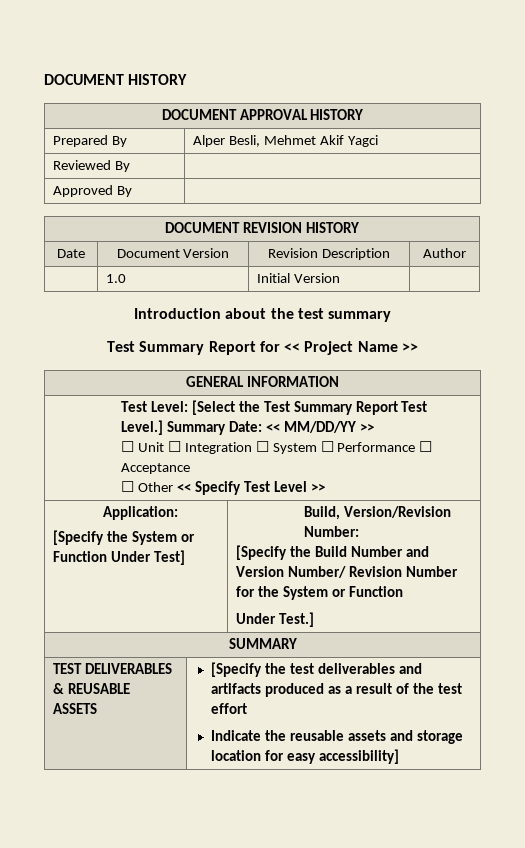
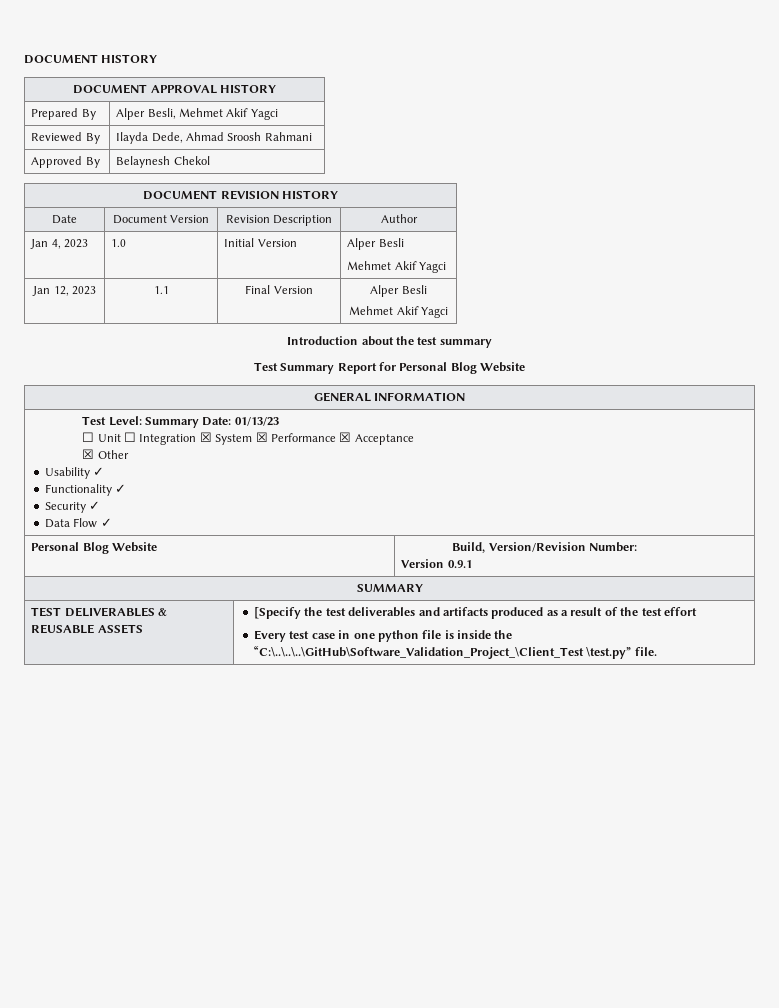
(131, 166) none -> [116,132,312,144] Ilayda Dede, Ahmad Sroosh Rahmani
(133, 191) none -> [116,156,210,168] Belaynesh Chekol
(466, 253) none -> [30,239,89,249] Jan 4, 2023
(341, 278) none -> [347,238,404,250] [347,261,447,273] [32,286,96,296] [153,286,169,294] [245,285,313,294] [370,285,427,297] [349,306,448,318] Alper Besli // Mehmet Akif Yagci // Jan 12, 2023 | 1.1 | Final Version | Alper Besli // Mehmet Akif Yagci
[284,341,419,355] << Project Name >> -> [399,362,526,374] Personal Blog Website
[191,400,428,415] [121,420,374,435] [Select the Test Summary Report Test Level.] Summary Date: << MM/DD/YY >> -> [145,417,279,428] Summary Date: 01/13/23
[255,441,433,454] ☐ System ☐ Performance ☐ -> [199,432,352,445] ☒ System ☒ Performance ☒
[121,481,135,492] ☐ -> [82,449,95,459] ☒
[176,481,325,495] [102,506,178,520] [53,530,196,545] [53,550,186,565] [304,506,451,520] [304,526,360,537] [236,545,430,560] [236,566,459,578] [236,586,404,600] [236,612,315,627] << Specify Test Level >> // Application: // [Specify the System or Function Under Test] | Build, Version/Revision Number: // [Specify the Build Number and Version Number/ Revision Number for the System or Function // Under Test.] -> [45,467,105,479] [45,484,127,496] [45,501,101,513] [45,518,112,528] [31,542,158,554] [452,542,638,553] [401,559,472,568] // Usability ✓ // Functionality ✓ // Security ✓ // Data Flow ✓ // Personal Blog Website | Build, Version/Revision Number: // Version 0.9.1
[211,730,463,744] [211,749,400,764] Indicate the reusable assets and storage location for easy accessibility] -> [254,630,513,642] [254,646,657,659] Every test case in one python file is inside the “C:\..\..\..\GitHub\Software_Validation_Project_\Client_Test \test.py” file.

